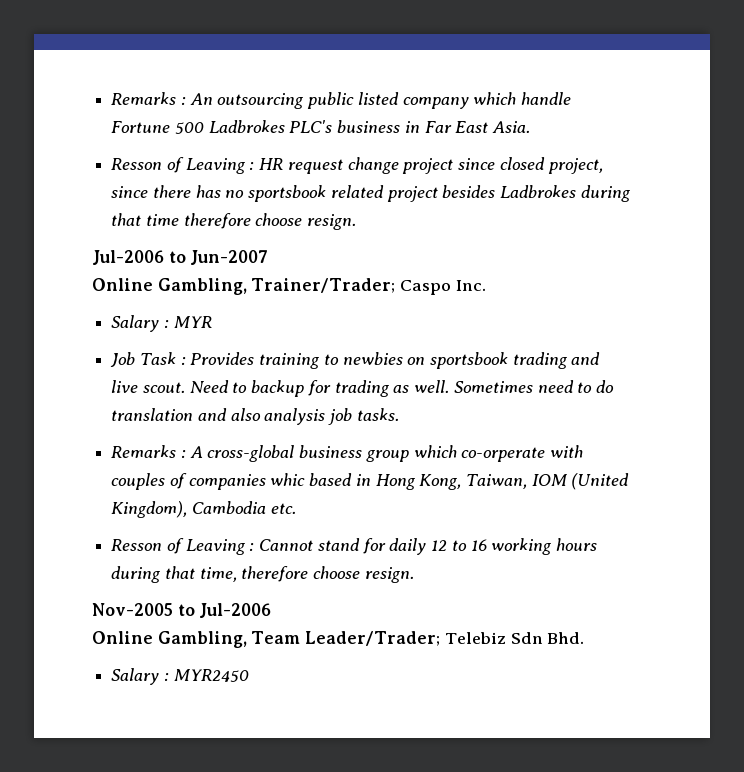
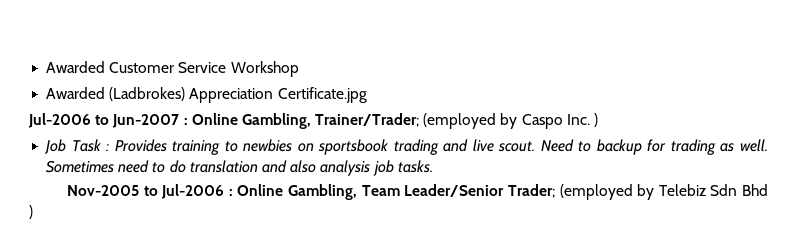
[111,92,572,109] [111,120,531,134] [111,157,603,174] [111,185,631,202] [111,213,357,230] Remarks : An outsourcing public listed company which handle Fortune 500 Ladbrokes PLC's business in Far East Asia. // Resson of Leaving : HR request change project since closed project, since there has no sportsbook related project besides Ladbrokes during that time therefore choose resign. -> [46,61,299,77] [46,87,367,103] Awarded Customer Service Workshop // Awarded (Ladbrokes) Appreciation Certificate.jpg
(269, 257) // -> [183,118,188,125] :
(396, 285) none -> [423,113,518,129] (employed by
[111,315,212,332] // Salary : MYR -> [594,113,599,127] )
[111,445,584,462] [111,473,630,490] [111,501,296,518] [111,538,597,555] [111,566,414,583] // Remarks : A cross-global business group which co-orperate with couples of companies whic based in Hong Kong, Taiwan, IOM (United Kingdom), Cambodia etc. // Resson of Leaving : Cannot stand for daily 12 to 16 working hours during that time, therefore choose resign. -> (433, 166) none
(272, 610) // -> [228,189,233,196] :
[305,631,585,646] [111,668,249,685] Leader/Trader; Telebiz Sdn Bhd. // Salary : MYR2450 -> [404,184,769,200] [29,205,33,219] Leader/Senior Trader; (employed by Telebiz Sdn Bhd )

